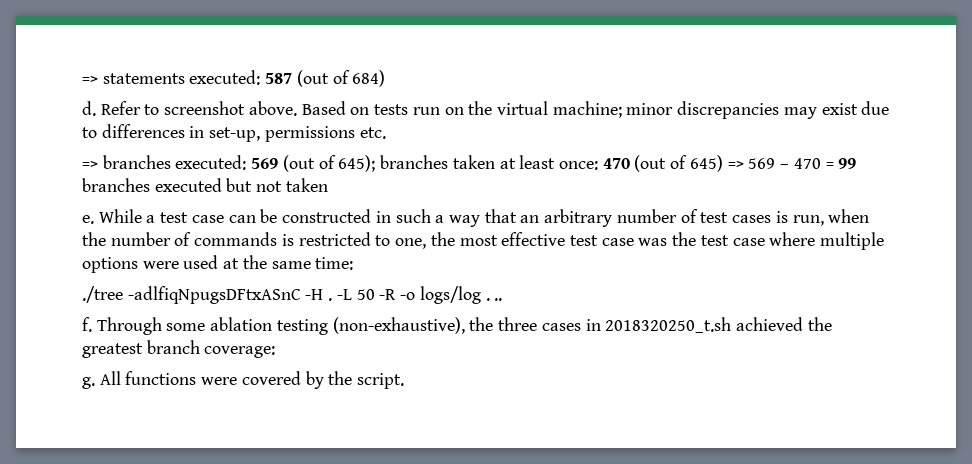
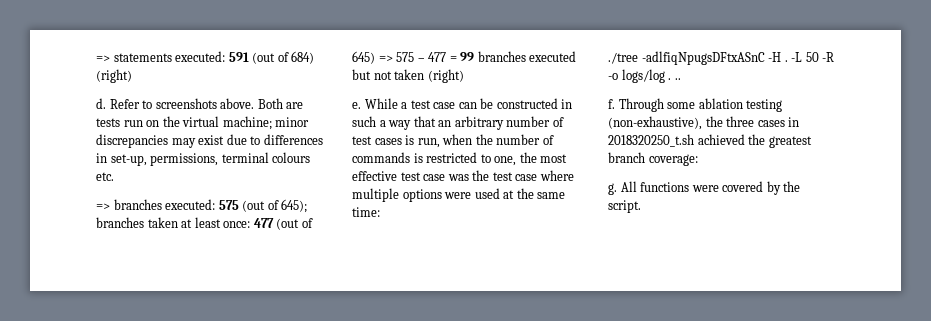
[265,73,293,84] 587 -> [228,52,249,62] 591
(386, 78) none -> [96,69,132,83] (right)
[164,101,370,116] screenshot above. Based on -> [155,98,304,109] screenshots above. Both are
[264,126,355,142] permissions -> [150,152,311,166] permissions, terminal colours
[251,158,279,169] 569 -> [218,200,239,210] 575
[602,158,630,169] 470 -> [253,218,274,228] 477
[748,158,821,169] 569 – 470 -> [396,52,447,62] 575 – 477
(328, 185) none -> [427,69,464,83] (right)

